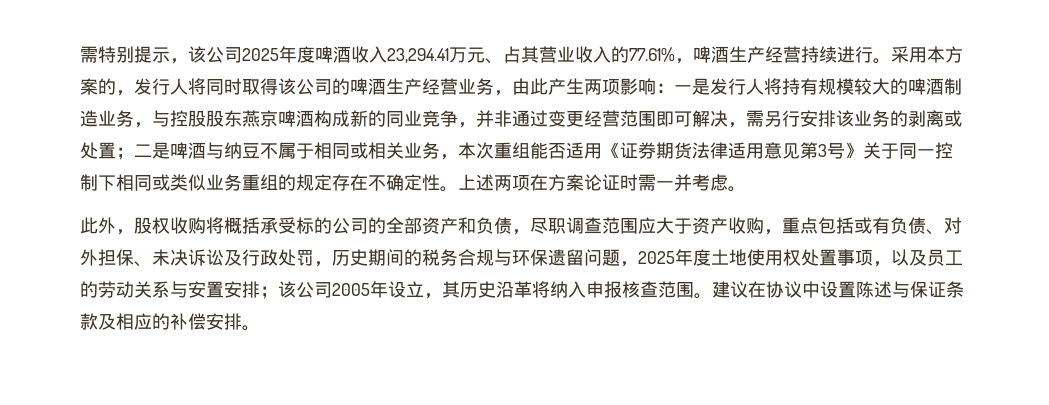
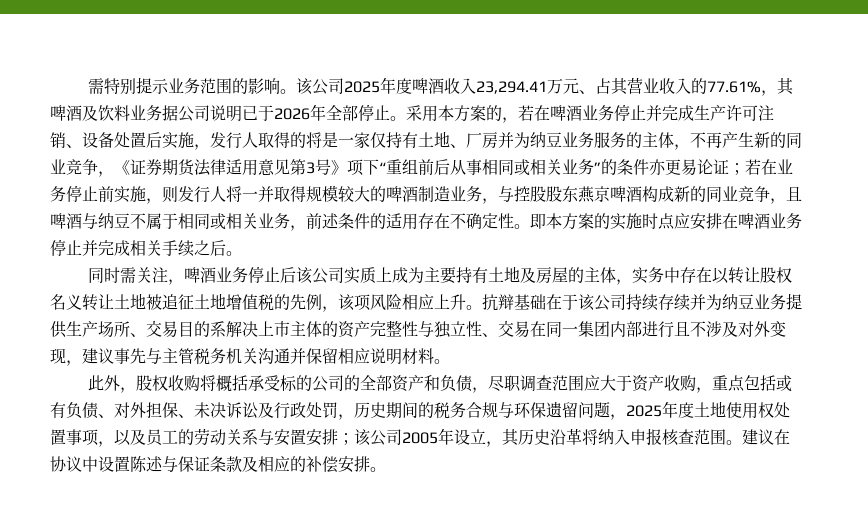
[170,58,188,64] ， -> [168,78,297,94] 业务范围的影响。
[692,46,963,64] [80,78,818,96] 啤酒生产经营持续进行。采用本方案的，发行人将同时取得该公司的啤酒生产经营业务，由此产生两项影响：一是发行人将持有 -> [777,78,795,95] [50,104,774,123] [50,131,802,150] [50,159,793,177] [50,185,306,204] 其啤酒及饮料业务据公司说明已于2026年全部停止。采用本方案的，若在啤酒业务停止并完成生产许可注销、设备处置后实施，发行人取得的将是一家仅持有土地、厂房并为纳豆业务服务的主体，不再产生新的同业竞争，《证券期货法律适用意见第3号》项下“重组前后从事相同或相关业务”的条件亦更易论证；若在业务停止前实施，则发行人将一并取得
[476,110,962,128] [80,142,170,160] 并非通过变更经营范围即可解决，需另行安排该业务的剥离或处置；二是 -> [786,186,802,201] 且
[458,142,953,159] [80,174,728,192] 本次重组能否适用《证券期货法律适用意见第3号》关于同一控制下相同或类似业务重组的规定存在不确定性。上述两项在方案论证时需一并考虑 -> [306,213,802,230] [50,239,242,257] [88,266,793,285] [50,293,802,312] [50,320,786,338] [50,348,434,366] 前述条件的适用存在不确定性。即本方案的实施时点应安排在啤酒业务停止并完成相关手续之后。 // 同时需关注，啤酒业务停止后该公司实质上成为主要持有土地及房屋的主体，实务中存在以转让股权名义转让土地被追征土地增值税的先例，该项风险相应上升。抗辩基础在于该公司持续存续并为纳豆业务提供生产场所、交易目的系解决上市主体的资产完整性与独立性、交易在同一集团内部进行且不涉及对外变现，建议事先与主管税务机关沟通并保留相应说明材料

